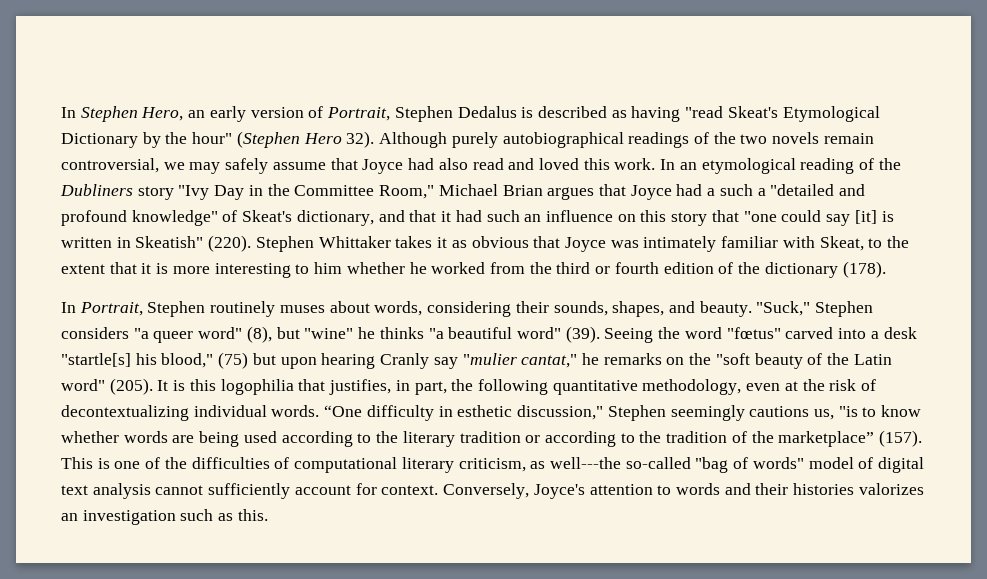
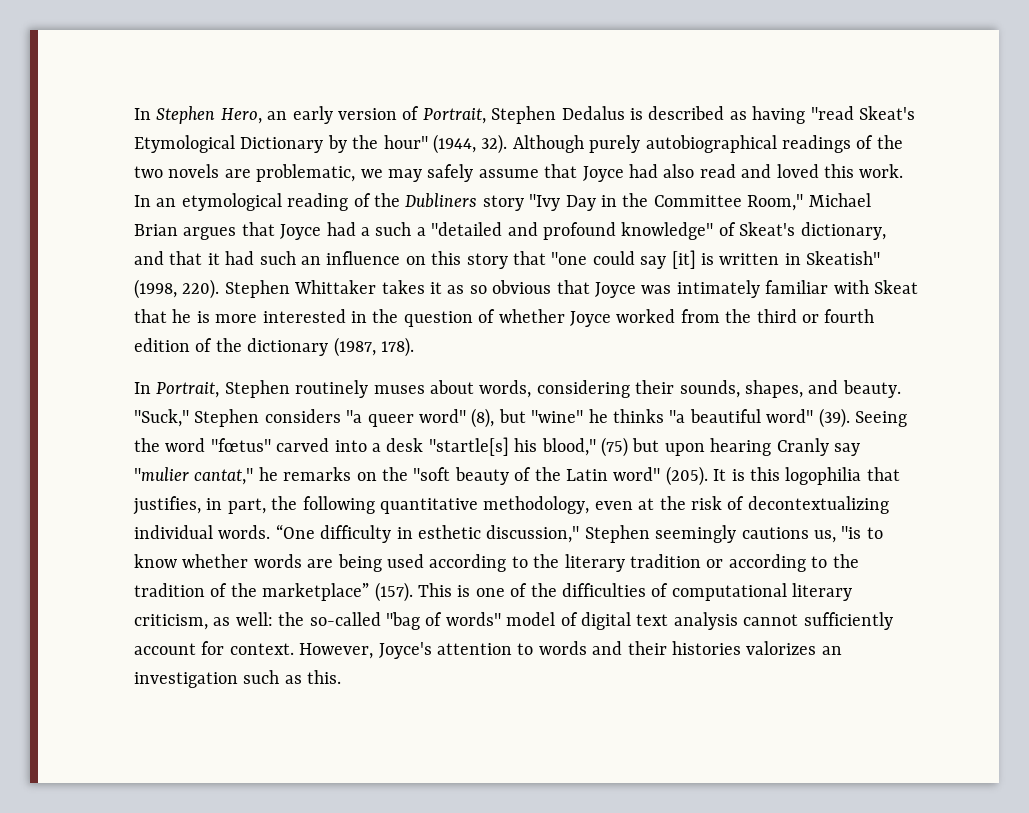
[236,131,342,148] (Stephen Hero -> [433,134,476,154] (1944,
[823,133,874,144] [61,158,159,173] remain controversial, -> [224,164,356,182] are problematic,
[208,235,252,252] (220). -> [134,279,220,299] (1998, 220).
(467, 244) none -> [469,285,487,294] so
[819,236,910,251] [61,262,427,278] Skeat, to the extent that it is more interesting to him whether he -> [873,280,918,294] [134,309,611,327] Skeat that he is more interested in the question of whether Joyce
[842,261,886,278] (178). -> [333,337,414,357] (1987, 178).
[549,457,621,469] well---the -> [235,612,305,626] well: the
[443,483,530,499] Conversely, -> [299,643,374,659] However,

